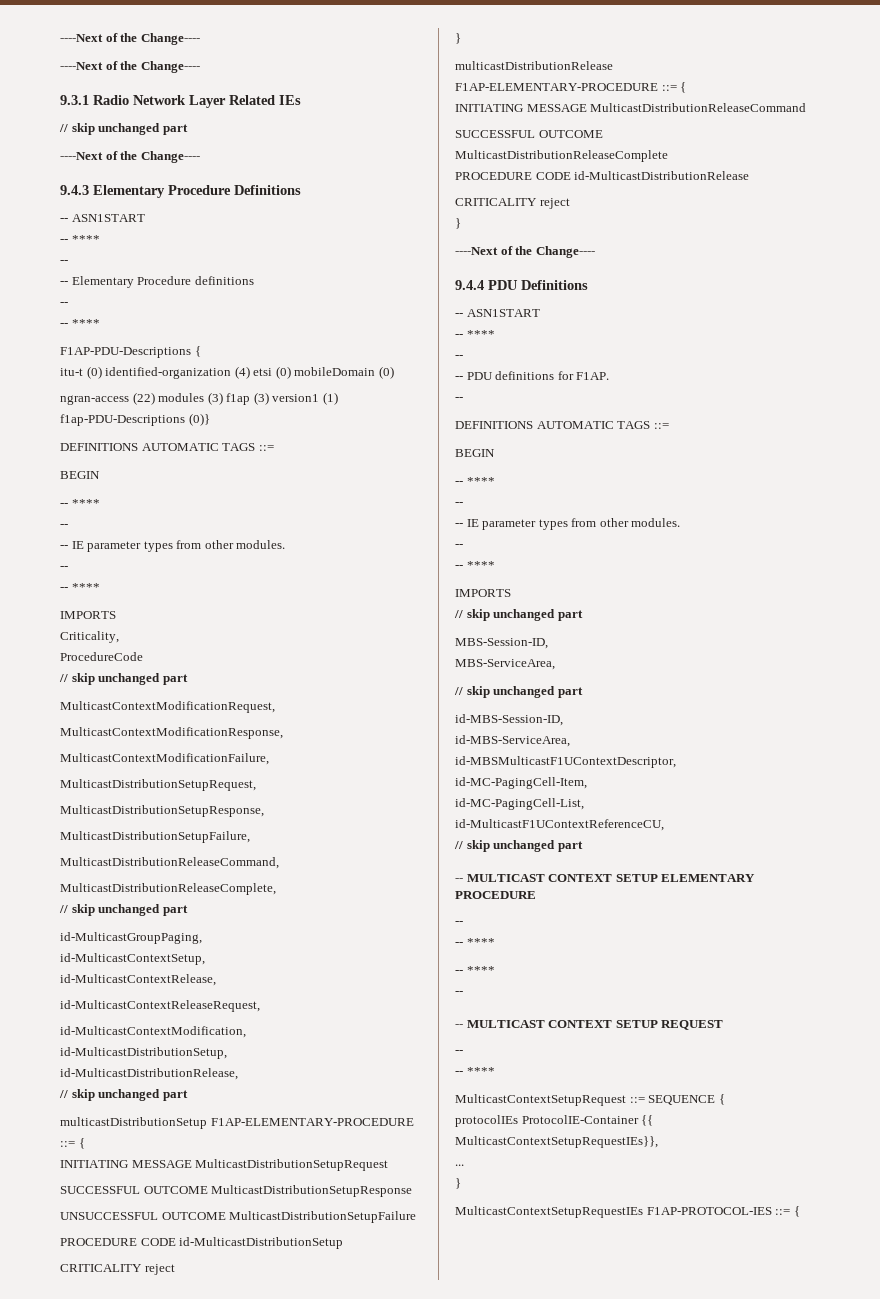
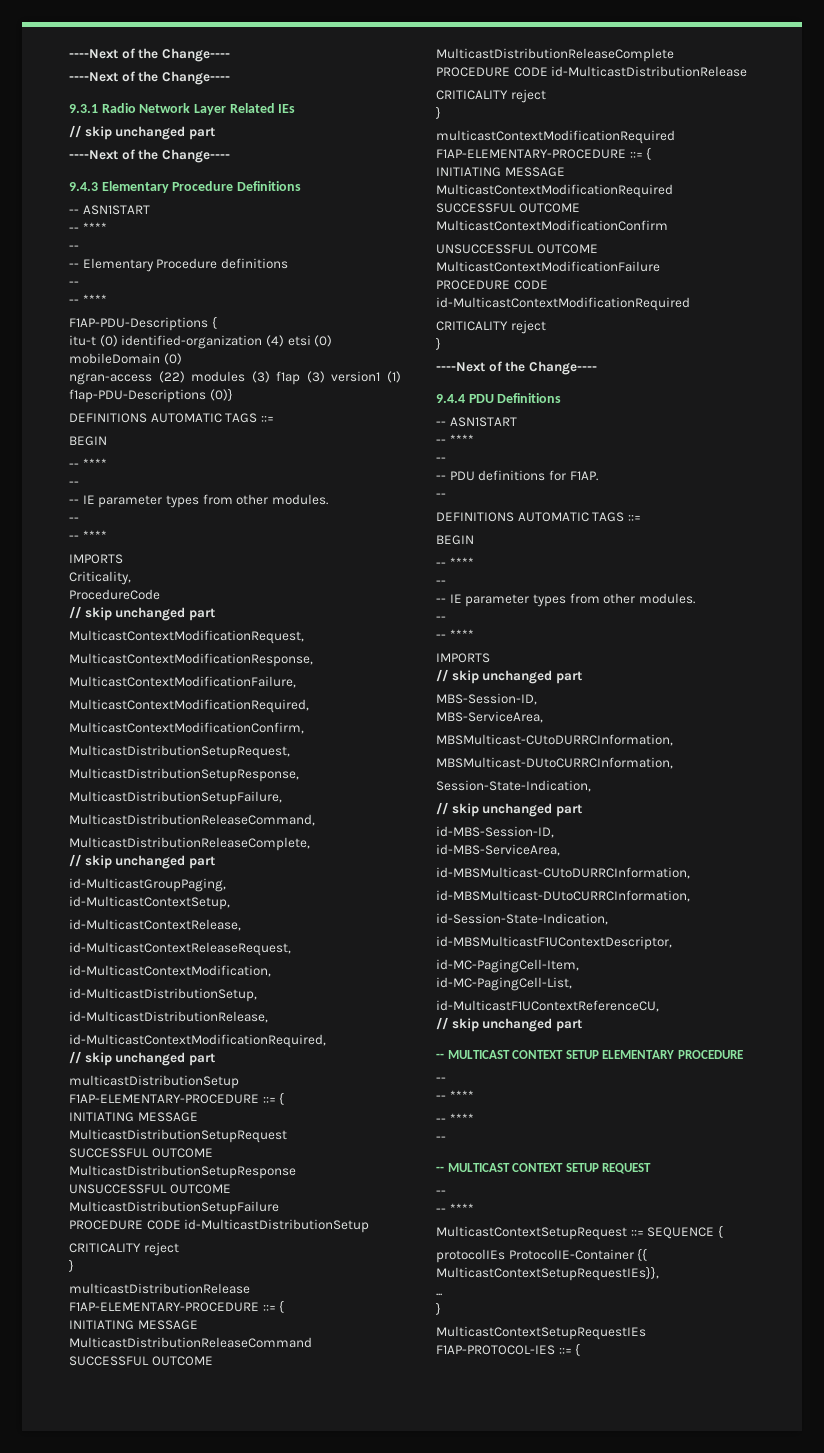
(269, 759) none -> [69,699,309,713] [69,722,304,734] // MulticastContextModificationRequired, // MulticastContextModificationConfirm,
(238, 1074) none -> [69,1034,326,1048] // id-MulticastContextModificationRequired,
(461, 223) none -> [436,130,675,144] [436,147,652,160] [436,167,565,177] [436,184,673,198] [436,203,580,213] [436,220,668,231] [436,244,598,254] [436,261,660,272] [436,280,548,290] [436,297,690,311] [436,320,546,334] [436,337,441,350] // multicastContextModificationRequired F1AP-ELEMENTARY-PROCEDURE ::= { // INITIATING MESSAGE MulticastContextModificationRequired // SUCCESSFUL OUTCOME MulticastContextModificationConfirm // UNSUCCESSFUL OUTCOME MulticastContextModificationFailure // PROCEDURE CODE id-MulticastContextModificationRequired // CRITICALITY reject // }
(555, 664) none -> [436,734,673,746] [436,757,673,769] [436,780,591,792] // MBSMulticast-CUtoDURRCInformation, // MBSMulticast-DUtoCURRCInformation, // Session-State-Indication,
(570, 741) none -> [436,867,690,879] [436,890,690,902] [436,913,608,925] // id-MBSMulticast-CUtoDURRCInformation, // id-MBSMulticast-DUtoCURRCInformation, // id-Session-State-Indication,

